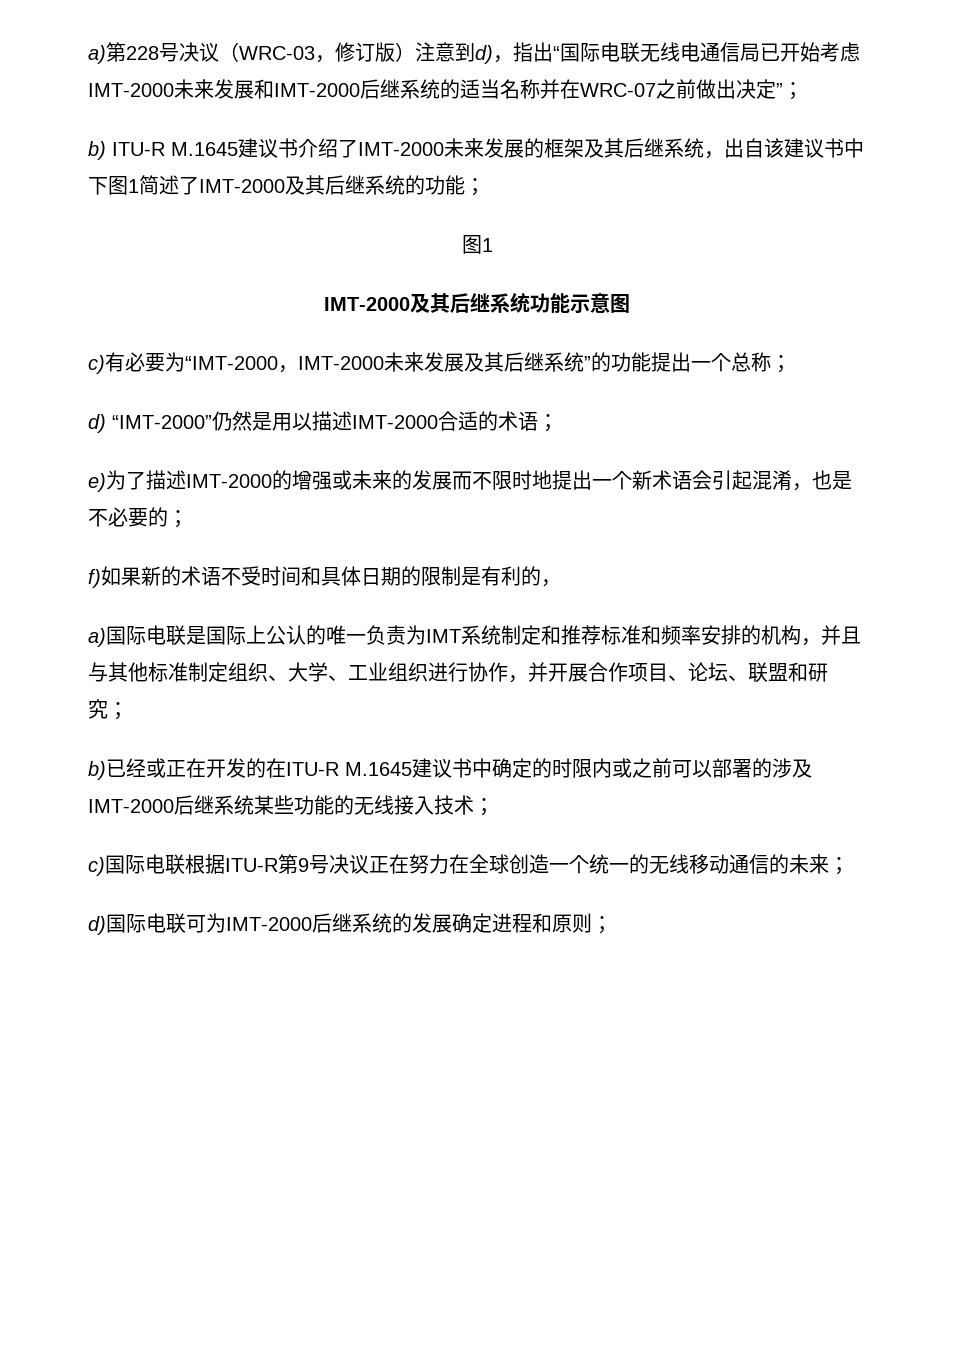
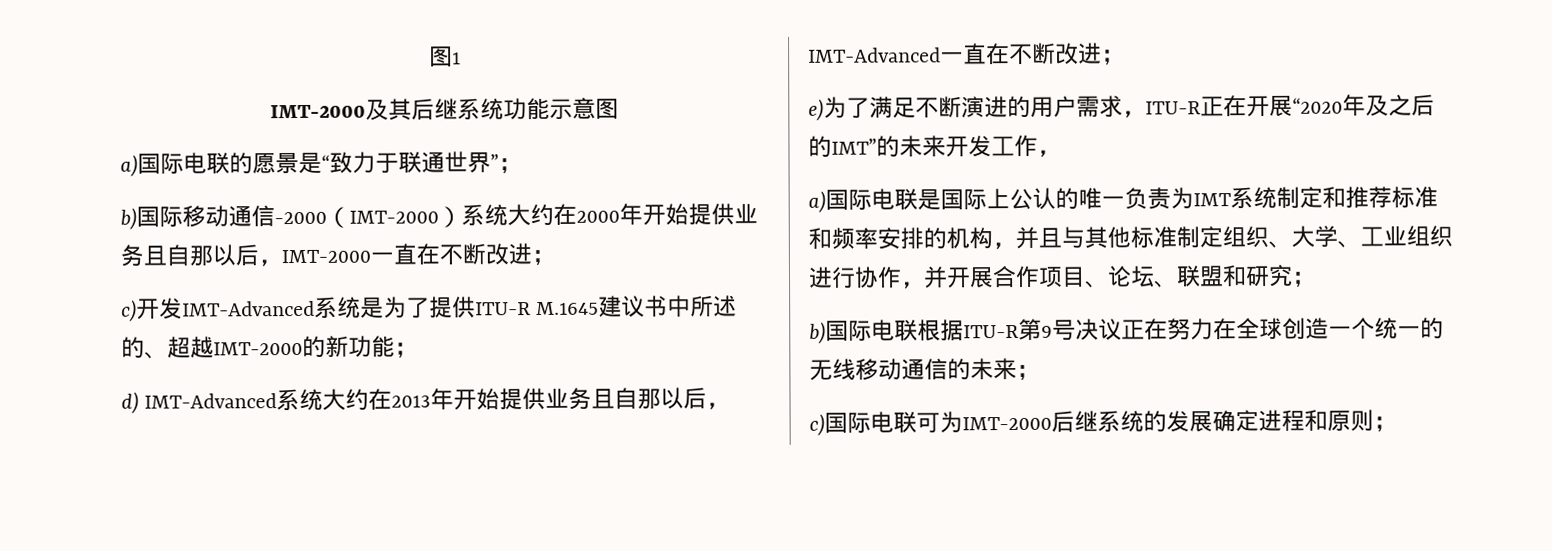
[88,42,860,64] [88,79,803,100] [88,138,864,160] [88,175,485,196] a)第228号决议（WRC-03，修订版）注意到d)，指出“国际电联无线电通信局已开始考虑IMT-2000未来发展和IMT-2000后继系统的适当名称并在WRC-07之前做出决定”； // b) ITU-R M.1645建议书介绍了IMT-2000未来发展的框架及其后继系统，出自该建议书中下图1简述了IMT-2000及其后继系统的功能； // -> (428, 57) none
[88,352,791,374] [88,411,558,433] [88,470,852,492] [88,507,188,528] [88,566,541,588] c)有必要为“IMT-2000，IMT-2000未来发展及其后继系统”的功能提出一个总称； // d) “IMT-2000”仍然是用以描述IMT-2000合适的术语； // e)为了描述IMT-2000的增强或未来的发展而不限时地提出一个新术语会引起混淆，也是不必要的； // f)如果新的术语不受时间和具体日期的限制是有利的 -> [120,151,522,177] [120,203,758,230] [120,243,555,267] [121,295,738,322] [121,335,418,359] [121,387,731,414] [808,42,1125,66] [808,94,1435,121] [808,134,1038,158] a)国际电联的愿景是“致力于联通世界”； // b)国际移动通信-2000（IMT-2000）系统大约在2000年开始提供业务且自那以后，IMT-2000一直在不断改进； // c)开发IMT-Advanced系统是为了提供ITU-R M.1645建议书中所述的、超越IMT-2000的新功能； // d) IMT-Advanced系统大约在2013年开始提供业务且自那以后，IMT-Advanced一直在不断改进； // e)为了满足不断演进的用户需求，ITU-R正在开展“2020年及之后的IMT”的未来开发工作
[106,758,812,778] [88,795,494,816] [88,857,105,876] 已经或正在开发的在ITU-R M.1645建议书中确定的时限内或之前可以部署的涉及IMT-2000后继系统某些功能的无线接入技术； // c) -> (826, 332) none
[88,916,106,935] d) -> [809,413,825,436] c)

